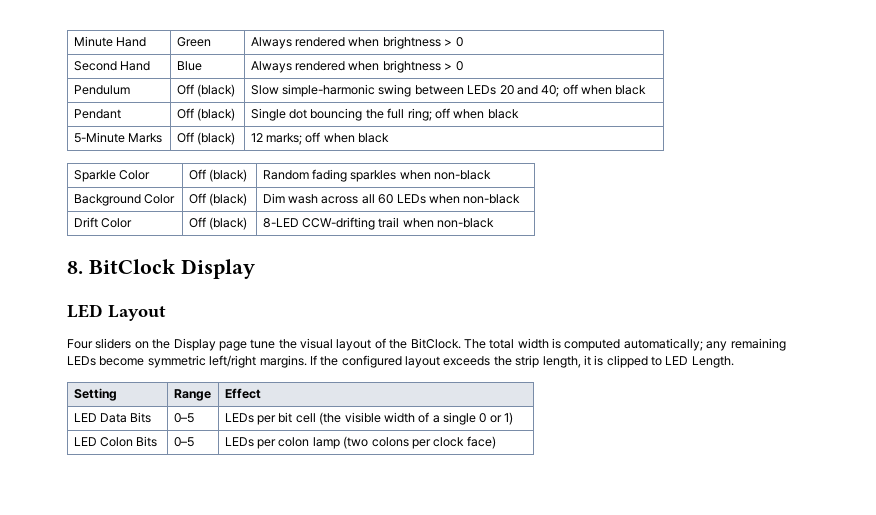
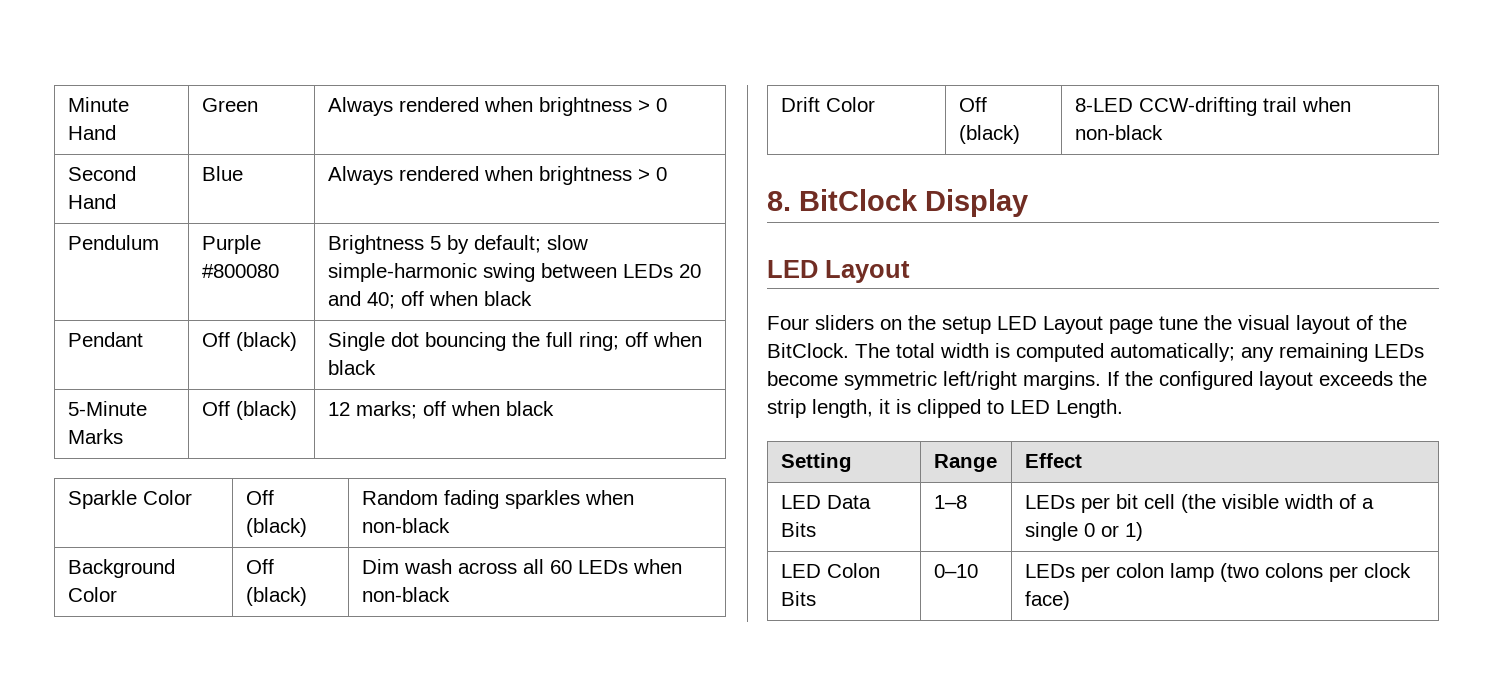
[176,84,236,97] [250,85,279,95] Off (black) | Slow -> [201,235,261,254] [201,264,279,278] [327,235,588,254] Purple #800080 | Brightness 5 by default; slow
[173,338,216,351] Display -> [942,316,1103,334] setup LED Layout
[173,413,194,423] 0–5 -> [933,495,967,509] 1–8
[173,437,194,447] 0–5 -> [933,564,978,578] 0–10

